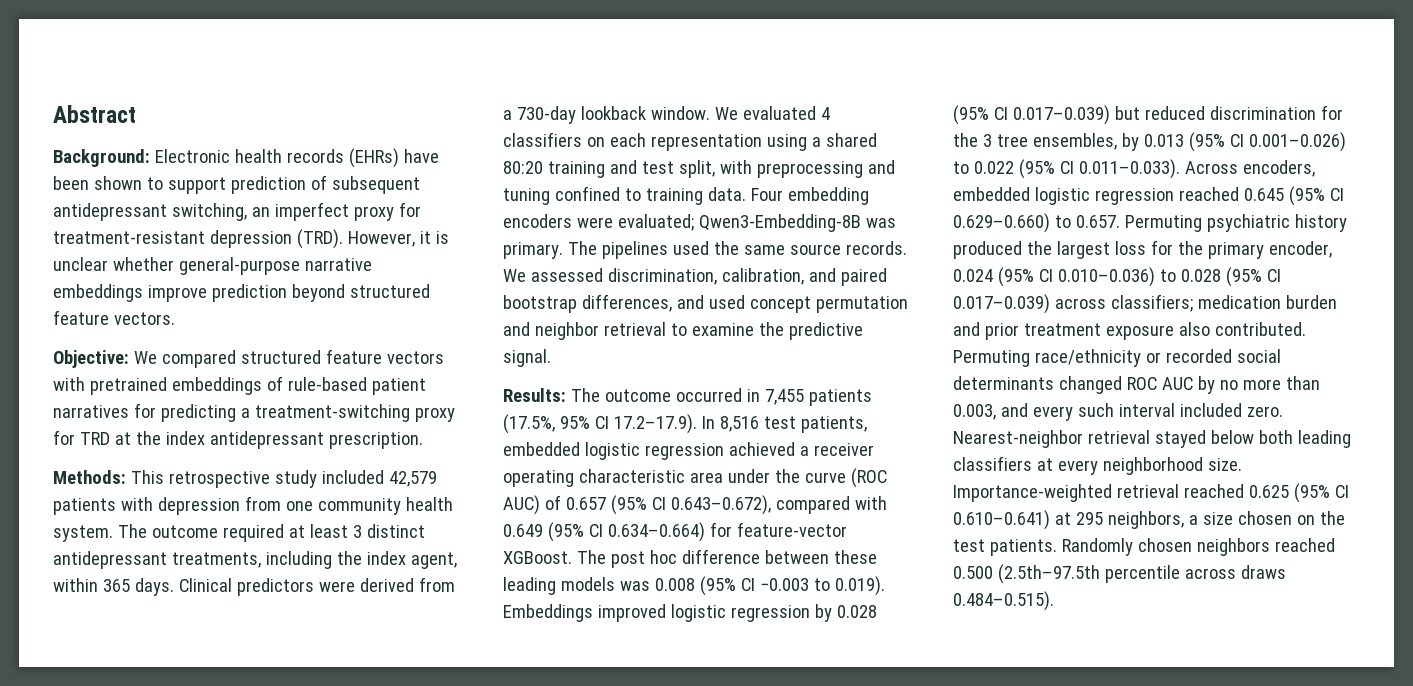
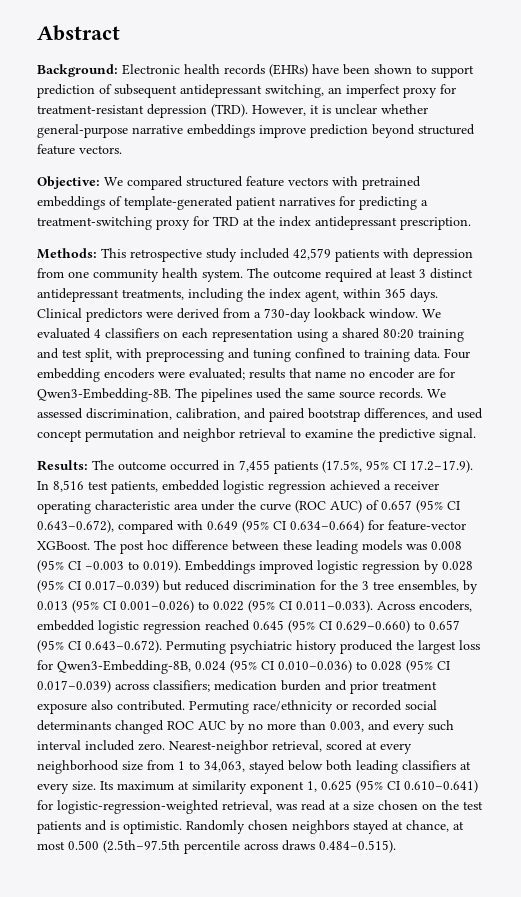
[287,377,367,391] rule-based -> [124,196,233,210] template-generated
[698,214,896,232] [503,242,563,259] Qwen3-Embedding-8B was primary. -> [249,368,455,379] [37,388,171,402] results that name no encoder are for Qwen3-Embedding-8B.
[1075,215,1120,228] 0.657. -> [429,620,460,630] [37,640,162,653] 0.657 (95% CI 0.643–0.672).
[1177,241,1332,259] the primary encoder, -> [57,660,191,674] Qwen3-Embedding-8B,
[1087,430,1150,444] retrieval -> [272,740,412,754] [37,760,245,774] retrieval, scored at every neighborhood size from 1 to 34,063,
[1102,457,1242,475] [953,483,1349,503] [953,510,1184,530] neighborhood size. Importance-weighted retrieval reached 0.625 (95% CI 0.610–0.641) at 295 neighbors, -> [72,780,478,794] [37,800,340,814] size. Its maximum at similarity exponent 1, 0.625 (95% CI 0.610–0.641) for logistic-regression-weighted retrieval, was read at
[989,538,1335,556] patients. Randomly chosen neighbors reached -> [37,820,464,834] [37,841,65,850] patients and is optimistic. Randomly chosen neighbors stayed at chance, at most

